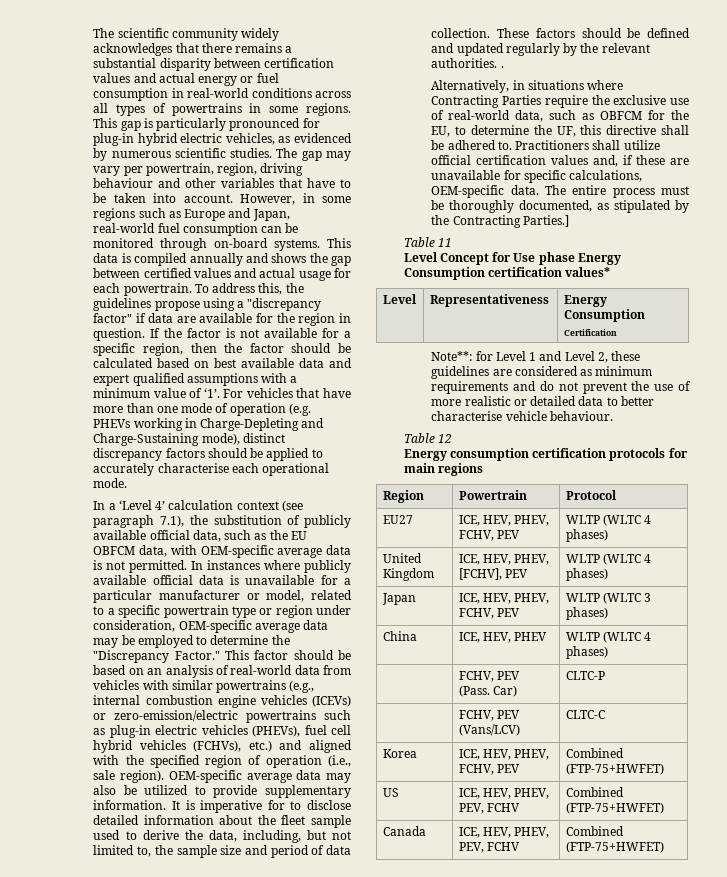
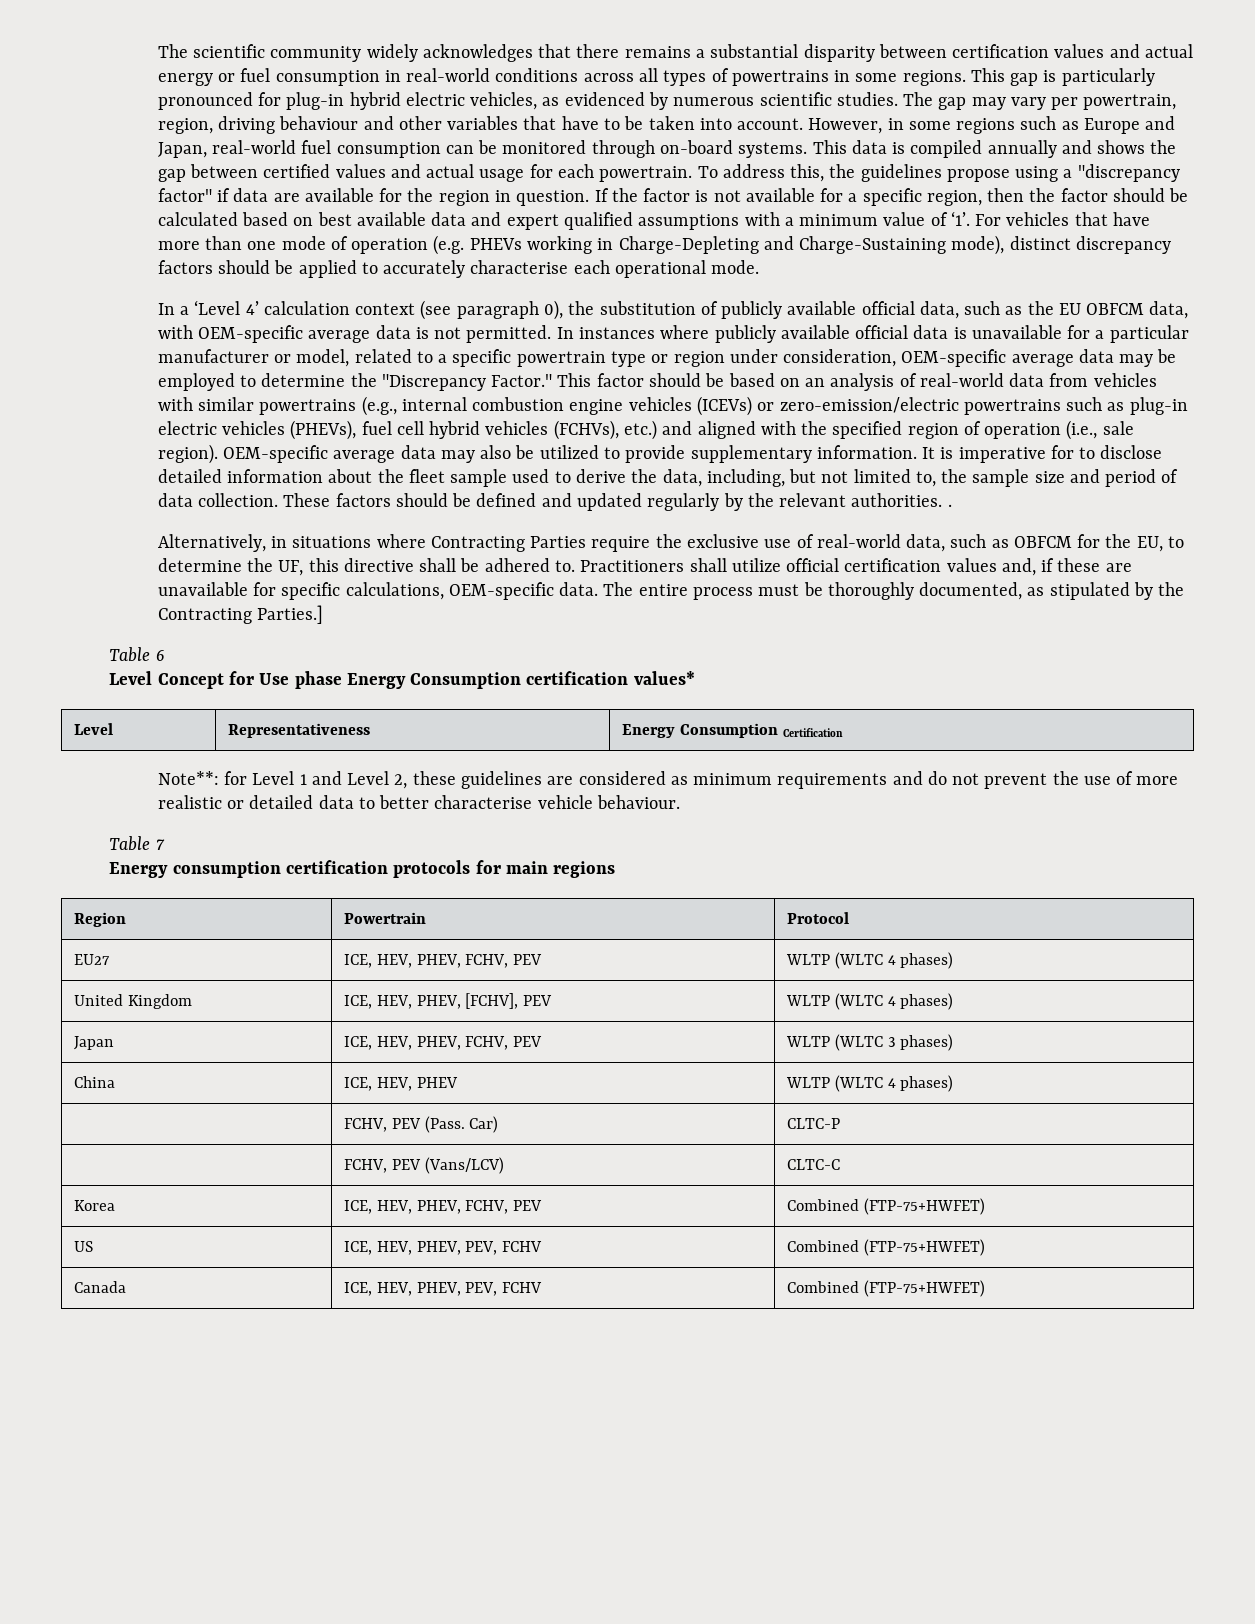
[160,515,185,527] 7.1), -> [543,300,563,320] 0),
[437,238,452,247] 11 -> [155,650,165,661] 6
[437,434,452,443] 12 -> [155,839,165,850] 7

